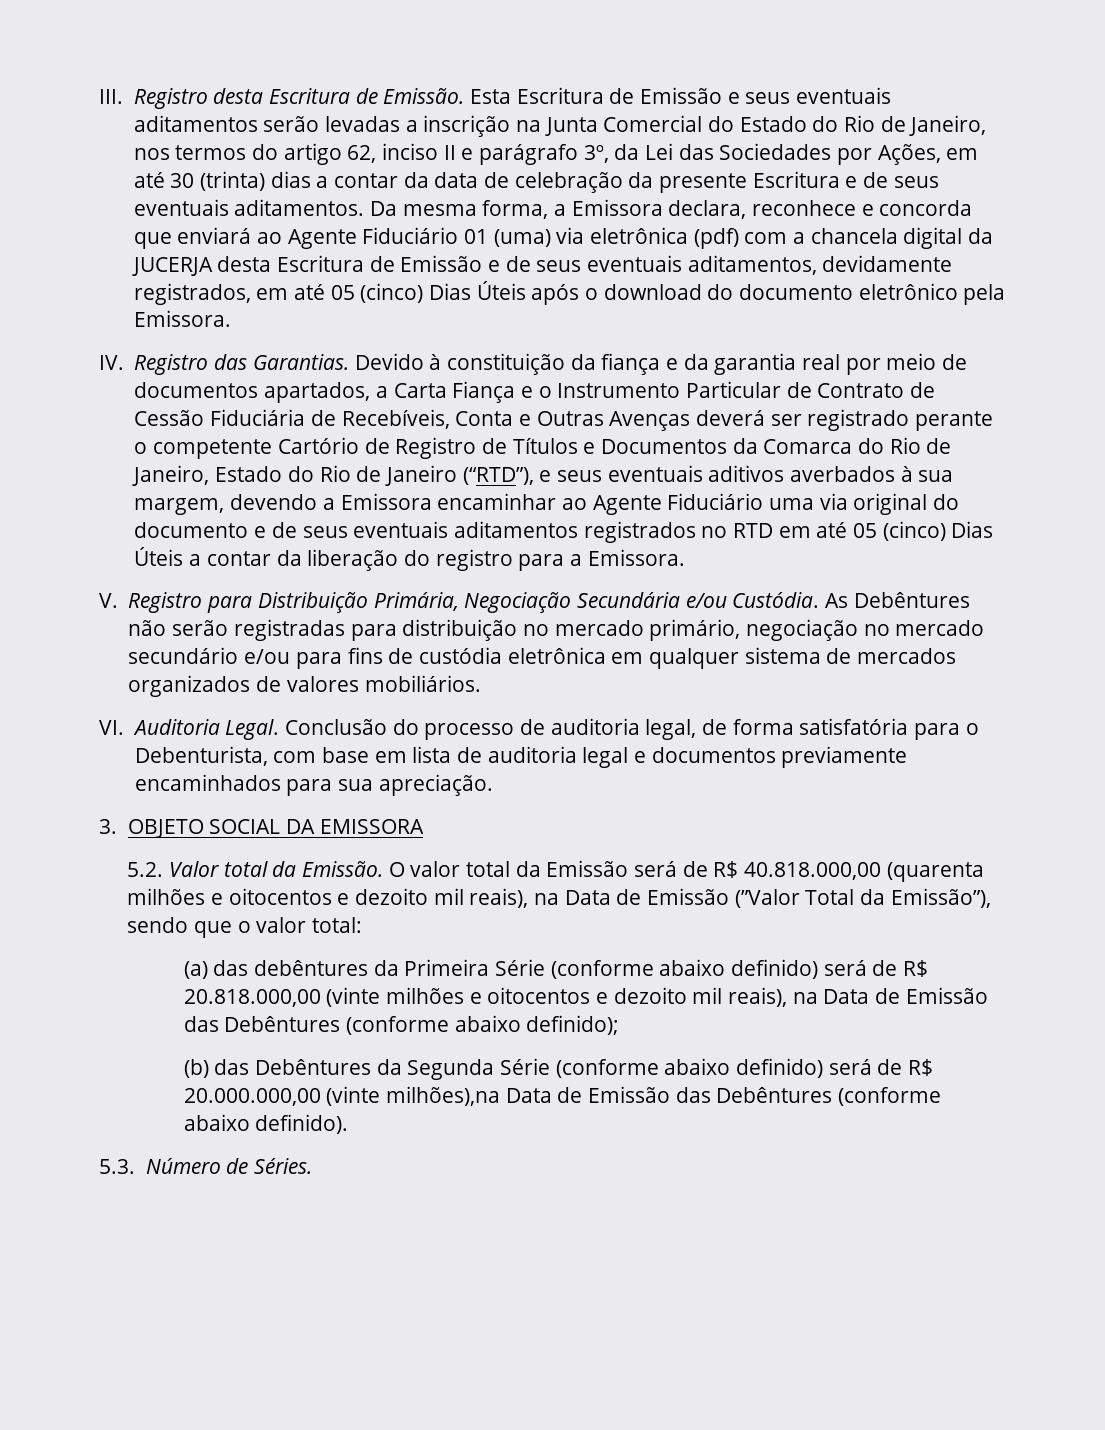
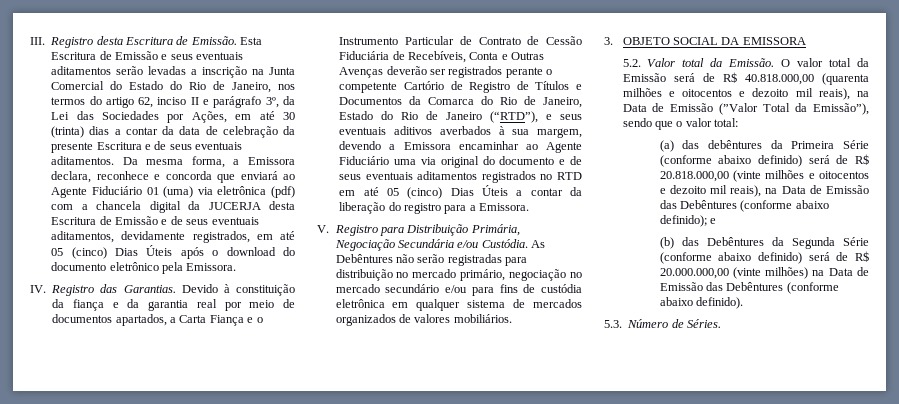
[695,409,910,431] deverá ser registrado -> [386,66,503,78] deverão ser registrados
[99,718,979,740] [134,746,908,768] [134,774,493,796] // VI. Auditoria Legal. Conclusão do processo de auditoria legal, de forma satisfatória para o Debenturista, com base em lista de auditoria legal e documentos previamente encaminhados para sua apreciação. -> (512, 318) none
(620, 1025) none -> [710,218,717,224] e
[386,1086,501,1106] milhões),na -> [765,267,825,279] milhões) na

